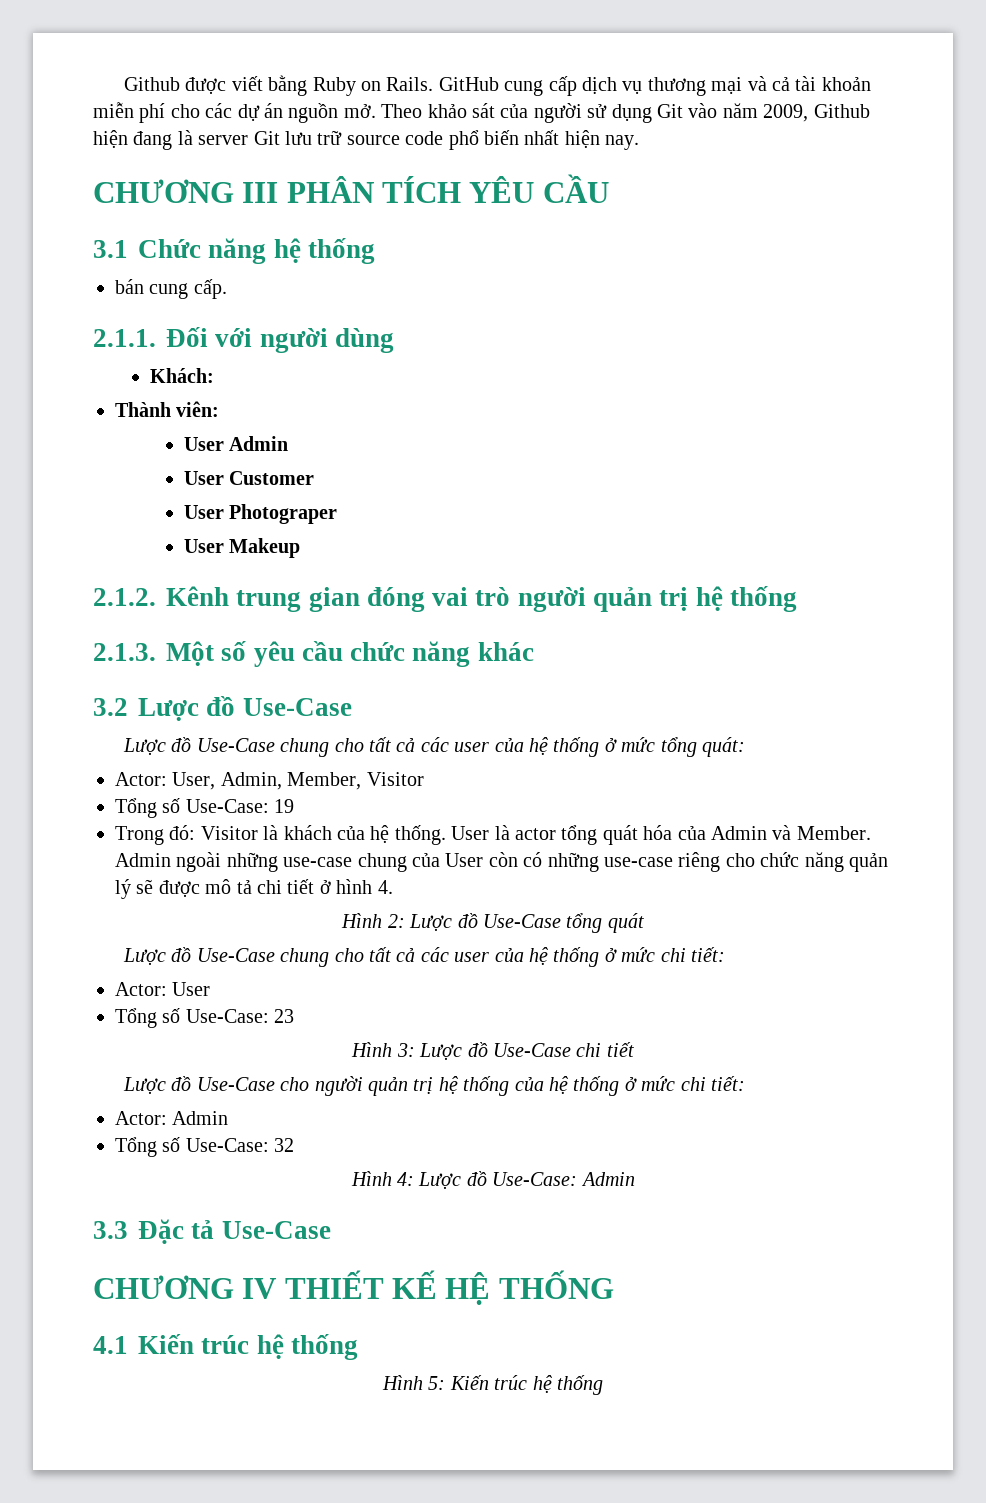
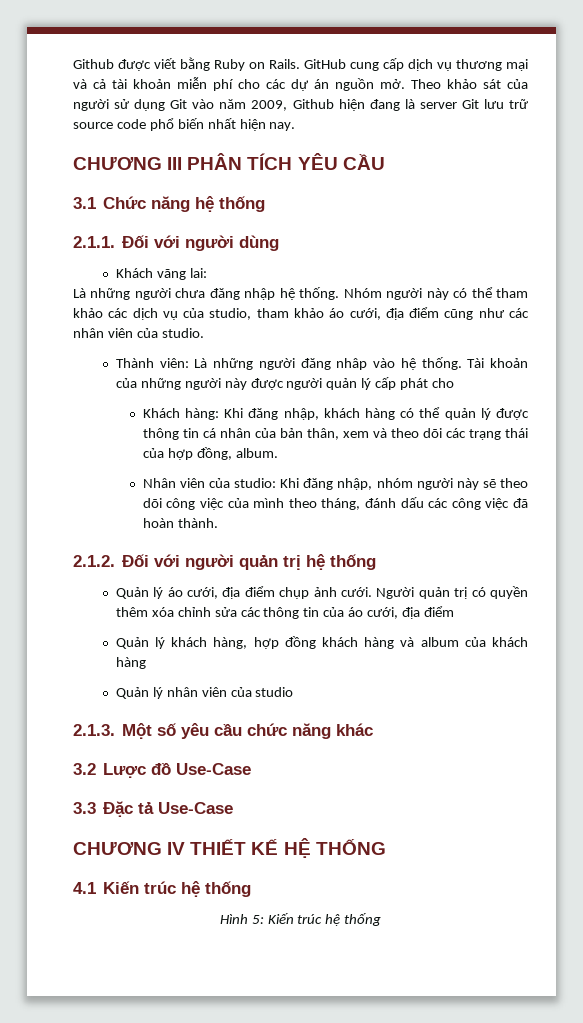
[115,279,227,299] // bán cung cấp. -> (266, 204) none
[149,368,214,383] [115,401,220,417] [184,436,289,451] [184,471,315,485] [184,504,338,524] [184,538,301,558] [93,586,797,612] Khách: // Thành viên: // User Admin // User Customer // User Photograper // User Makeup // 2.1.2. Kênh trung gian đóng vai trò người quản trị hệ thống -> [115,268,207,280] [73,287,528,300] [73,307,529,320] [73,328,204,338] [115,357,528,370] [115,377,454,390] [142,407,529,420] [142,428,528,440] [142,447,278,460] [142,478,529,490] [142,497,528,510] [142,518,218,528] [73,554,377,570] [115,586,529,599] [115,606,454,619] [115,636,528,649] [115,657,146,669] [115,687,294,699] Khách vãng lai: // Là những người chưa đăng nhập hệ thống. Nhóm người này có thể tham khảo các dịch vụ của studio, tham khảo áo cưới, địa điểm cũng như các nhân viên của studio. // Thành viên: Là những người đăng nhâp vào hệ thống. Tài khoản của những người này được người quản lý cấp phát cho // Khách hàng: Khi đăng nhập, khách hàng có thể quản lý được thông tin cá nhân của bản thân, xem và theo dõi các trạng thái của hợp đồng, album. // Nhân viên của studio: Khi đăng nhập, nhóm người này sẽ theo dõi công việc của mình theo tháng, đánh dấu các công việc đã hoàn thành. // 2.1.2. Đối với người quản trị hệ thống // Quản lý áo cưới, địa điểm chụp ảnh cưới. Người quản trị có quyền thêm xóa chỉnh sửa các thông tin của áo cưới, địa điểm // Quản lý khách hàng, hợp đồng khách hàng và album của khách hàng // Quản lý nhân viên của studio
[122,737,745,757] [115,772,424,790] [115,798,295,818] [115,825,871,845] [115,852,888,872] [115,879,393,899] [341,913,644,933] [122,947,725,967] [115,982,211,996] [115,1008,295,1028] [351,1042,634,1060] [122,1076,745,1096] [115,1111,229,1125] [115,1137,295,1157] [350,1171,635,1189] // Lược đồ Use-Case chung cho tất cả các user của hệ thống ở mức tổng quát: // Actor: User, Admin, Member, Visitor // Tổng số Use-Case: 19 // Trong đó: Visitor là khách của hệ thống. User là actor tổng quát hóa của Admin và Member. Admin ngoài những use-case chung của User còn có những use-case riêng cho chức năng quản lý sẽ được mô tả chi tiết ở hình 4. // Hình 2: Lược đồ Use-Case tổng quát // Lược đồ Use-Case chung cho tất cả các user của hệ thống ở mức chi tiết: // Actor: User // Tổng số Use-Case: 23 // Hình 3: Lược đồ Use-Case chi tiết // Lược đồ Use-Case cho người quản trị hệ thống của hệ thống ở mức chi tiết: // Actor: Admin // Tổng số Use-Case: 32 // Hình 4: Lược đồ Use-Case: Admin -> (252, 769) none

